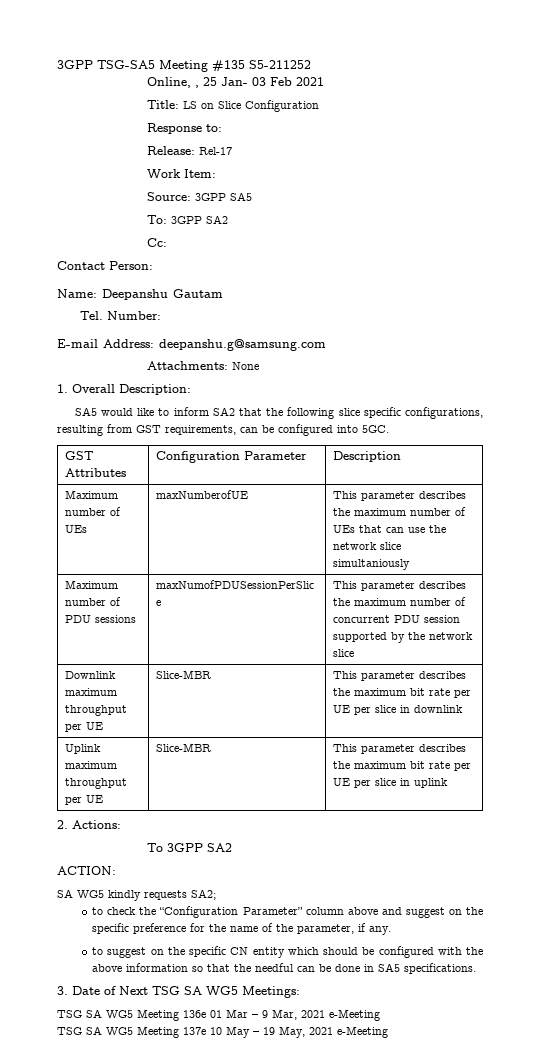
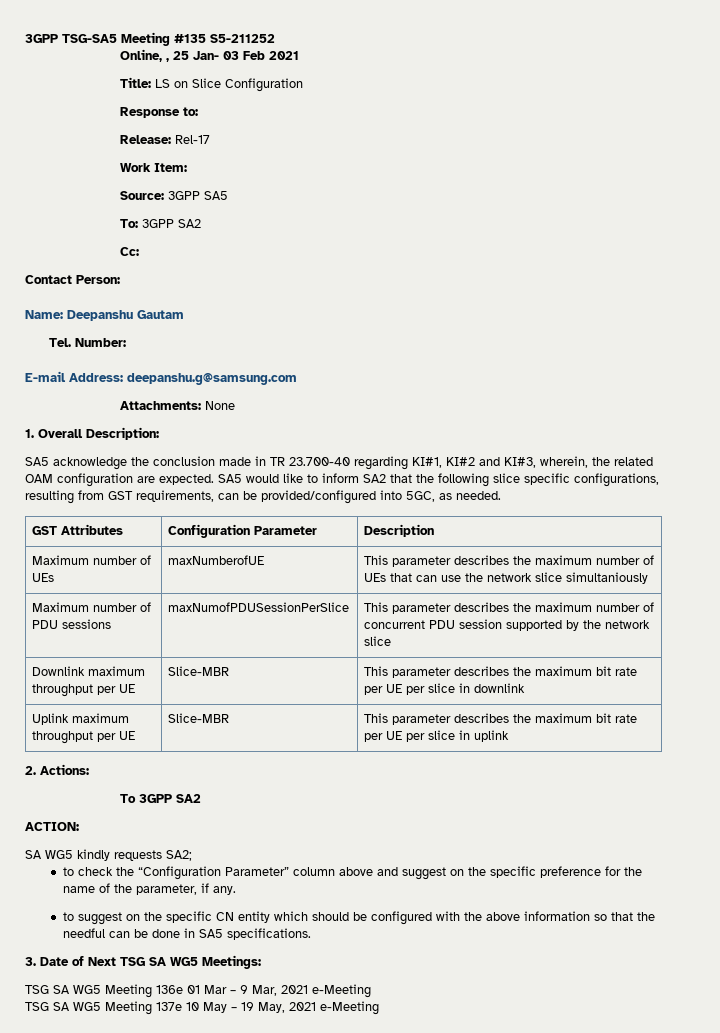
(97, 411) none -> [53,456,653,470] [25,473,242,487] acknowledge the conclusion made in TR 23.700-40 regarding KI#1, KI#2 and KI#3, wherein, the related OAM configuration are expected. SA5
[278,424,389,436] configured into 5GC. -> [261,490,501,504] provided/configured into 5GC, as needed.

